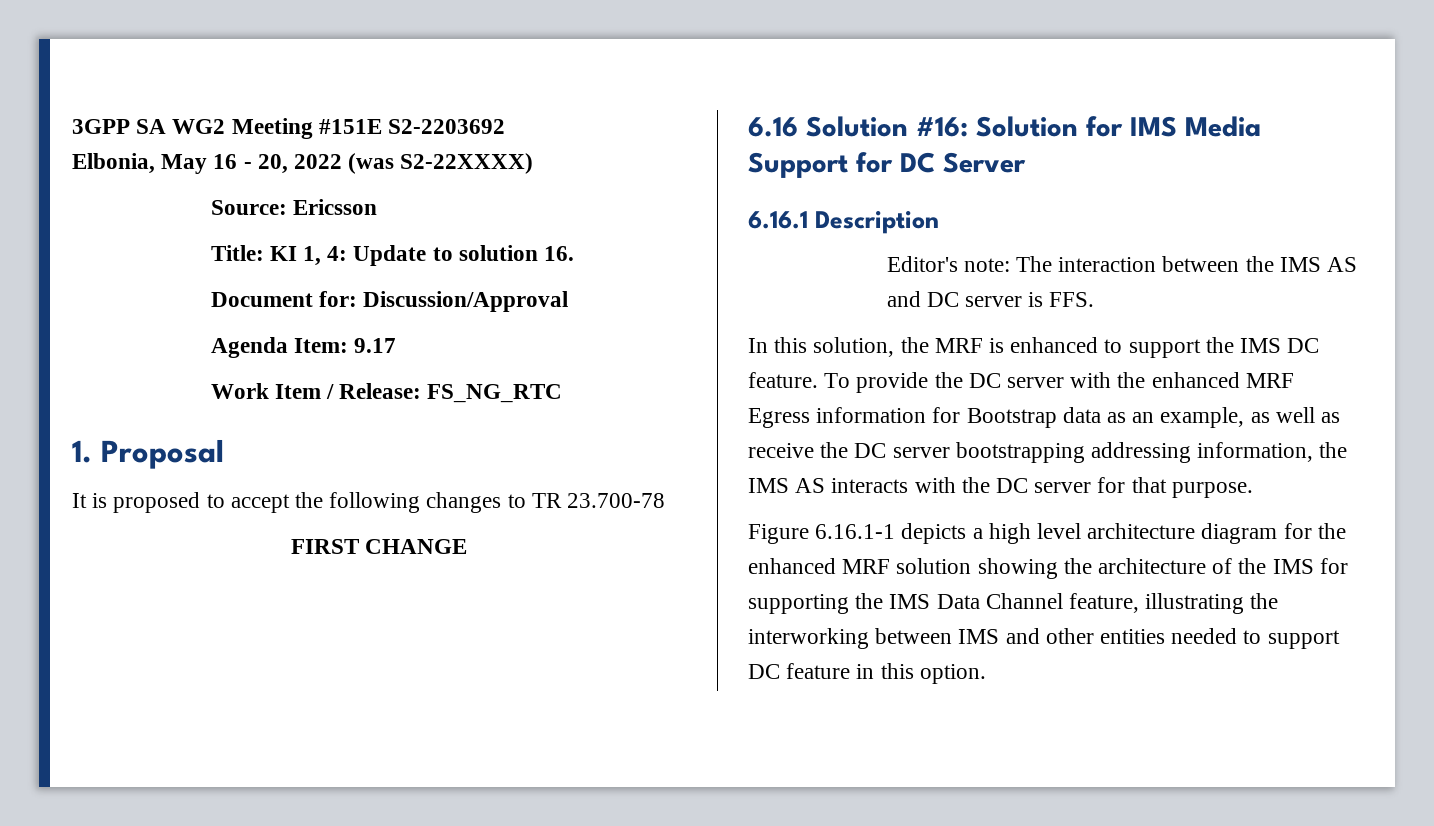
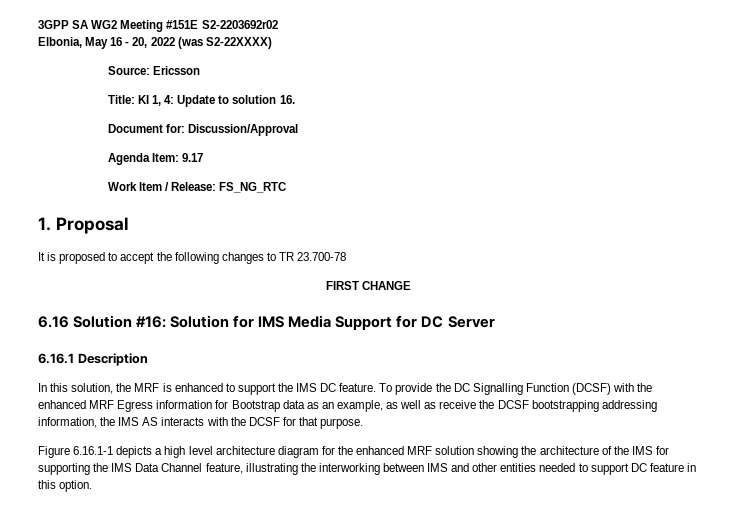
[388,119,506,134] S2-2203692 -> [201,20,278,29] S2-2203692r02
[886,256,1358,272] [886,291,1095,307] // Editor's note: The interaction between the IMS AS and DC server is FFS. -> (148, 359) none
[1007,377,1065,388] server -> [472,383,611,395] Signalling Function (DCSF)
[854,443,950,458] DC server -> [497,400,529,409] DCSF
[996,478,1092,493] DC server -> [248,417,280,426] DCSF

